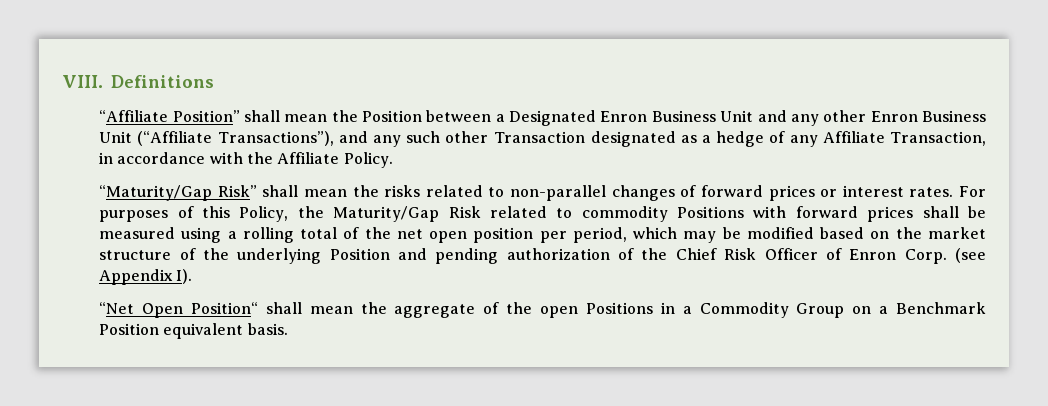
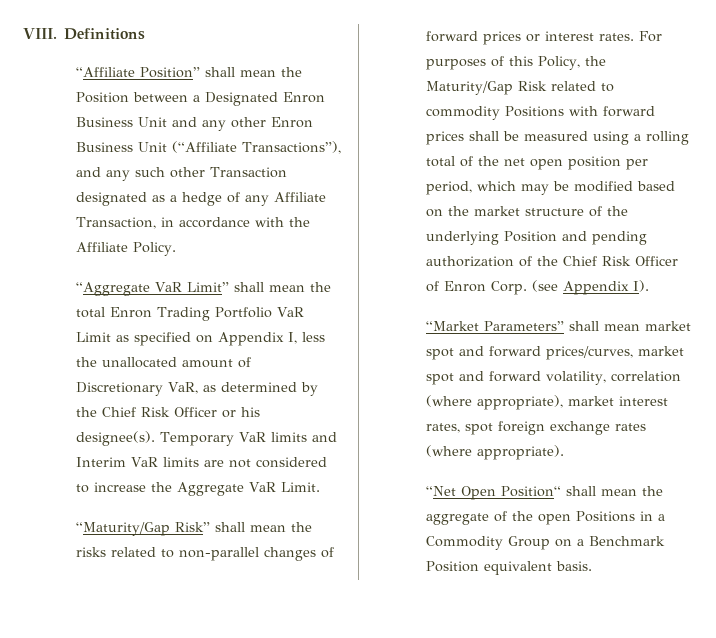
(393, 160) none -> [76,282,332,296] [76,307,305,321] [76,332,326,346] [76,357,252,368] [76,382,319,396] [76,407,261,418] [76,431,338,446] [76,457,328,468] [76,482,321,496] // “Aggregate VaR Limit” shall mean the total Enron Trading Portfolio VaR Limit as specified on Appendix I, less the unallocated amount of Discretionary VaR, as determined by the Chief Risk Officer or his designee(s). Temporary VaR limits and Interim VaR limits are not considered to increase the Aggregate VaR Limit.
(193, 276) none -> [426,321,692,331] [426,346,685,360] [426,371,682,385] [426,395,669,410] [426,421,647,435] [426,445,565,460] // “Market Parameters” shall mean market spot and forward prices/curves, market spot and forward volatility, correlation (where appropriate), market interest rates, spot foreign exchange rates (where appropriate).

